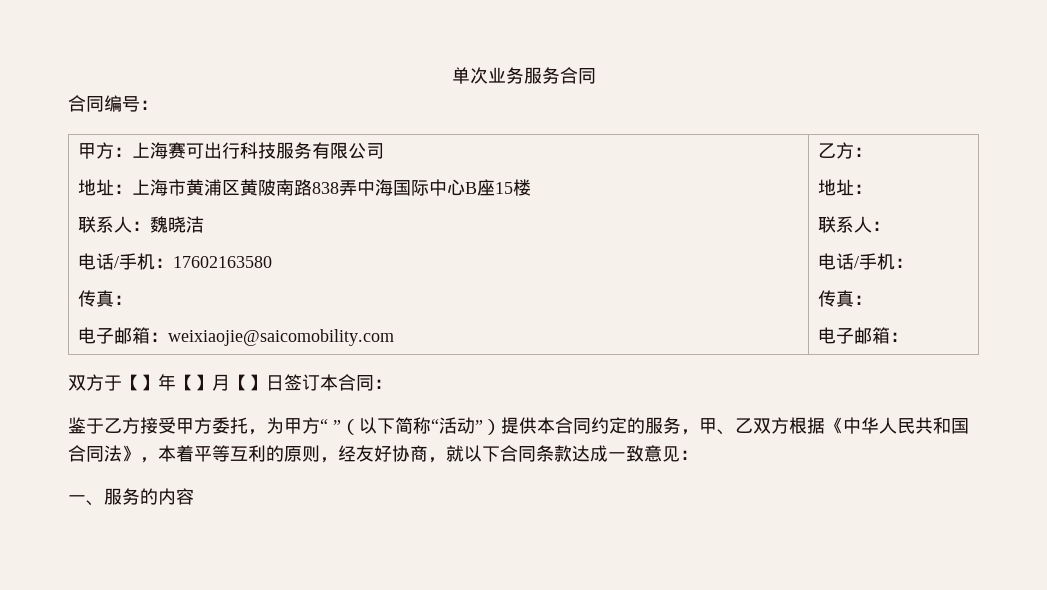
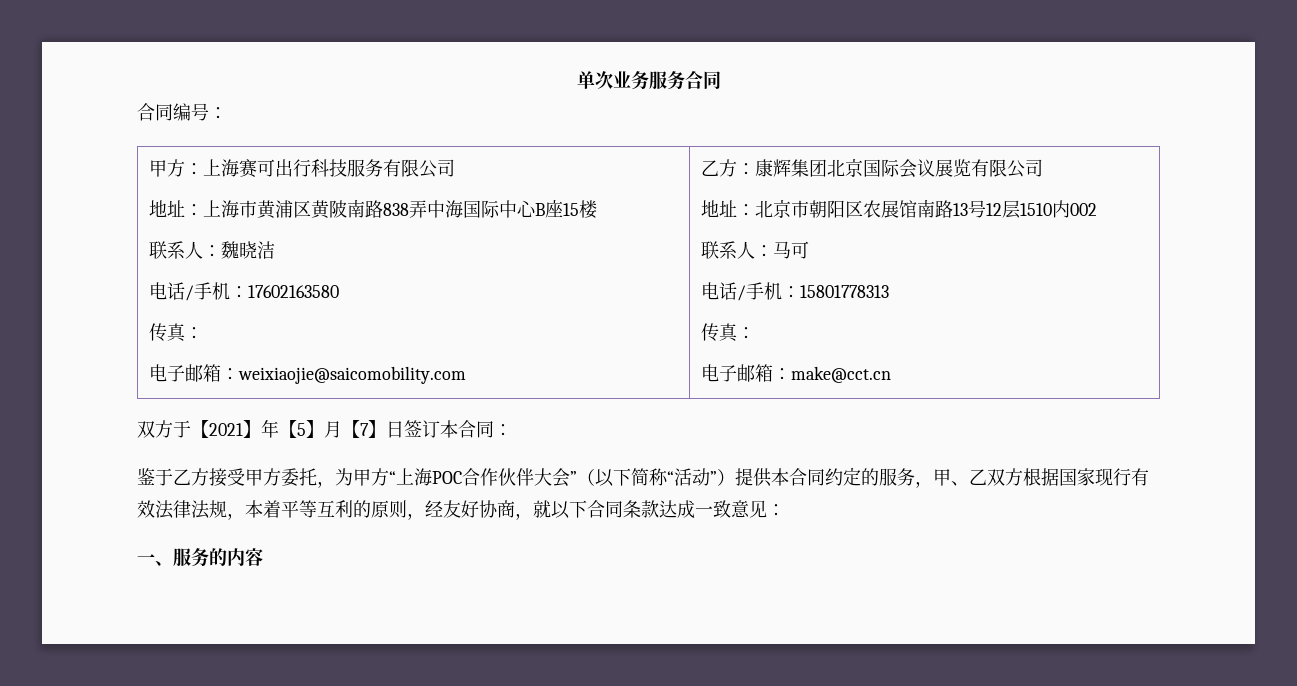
[818,179,873,196] [818,216,891,233] [818,253,914,270] [818,290,873,307] [818,327,909,344] // 地址： // 联系人： // 电话/手机： // 传真： // 电子邮箱： -> [754,159,1043,178] [700,199,1097,219] [700,241,809,259] [700,282,889,301] [700,323,755,342] [700,364,891,383] 康辉集团北京国际会议展览有限公司 // 地址：北京市朝阳区农展馆南路13号12层1510内002 // 联系人：马可 // 电话/手机：15801778313 // 传真： // 电子邮箱：make@cct.cn
[140,374,248,391] 】年【】月【 -> [209,419,369,438] 2021】年【5】月【7
(328, 425) none -> [396,468,570,487] 上海POC合作伙伴大会
[825,417,969,434] [68,445,140,462] 《中华人民共和国合同法》 -> [1059,468,1149,486] [137,500,227,519] 国家现行有效法律法规

